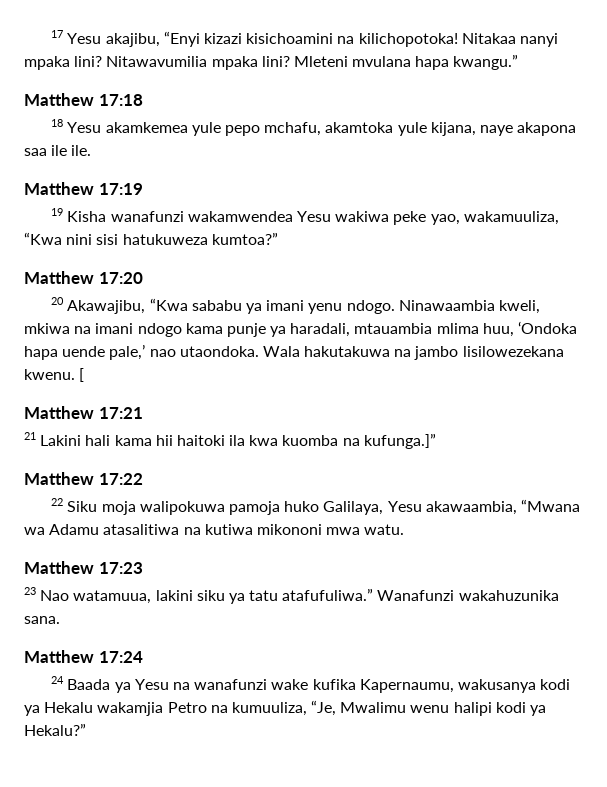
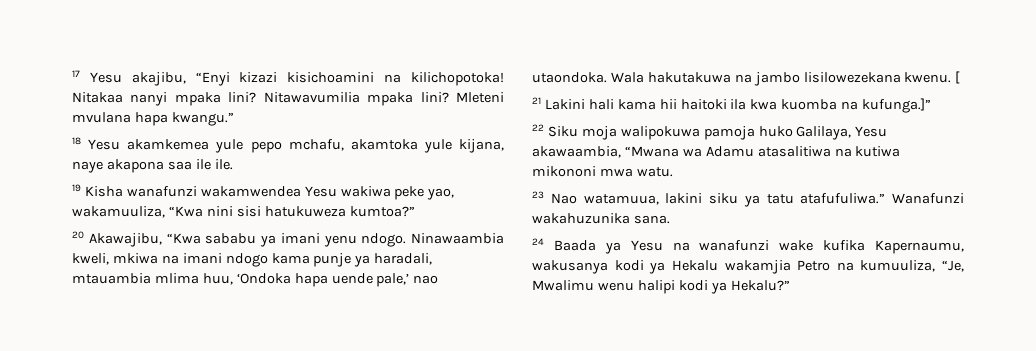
[24,93,143,106] // Matthew 17:18 -> (234, 119) none
[24,182,143,195] // Matthew 17:19 -> (233, 164) none
[24,271,143,284] // Matthew 17:20 -> (415, 211) none
[24,406,143,419] // Matthew 17:21 -> (961, 77) none
[24,472,143,485] // Matthew 17:22 -> (932, 105) none
[24,561,143,574] // Matthew 17:23 -> (673, 172) none
[24,650,143,663] // Matthew 17:24 -> (670, 219) none

